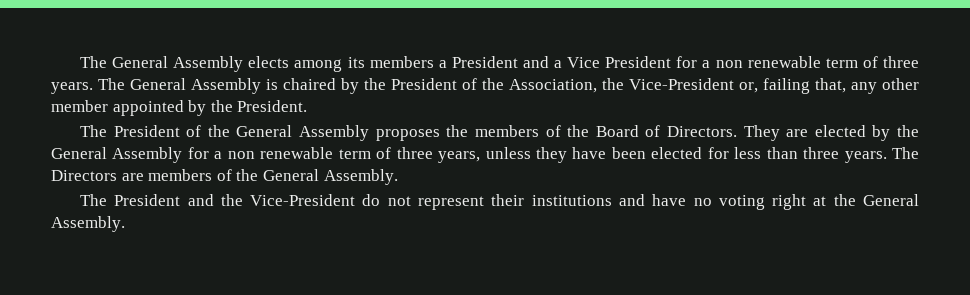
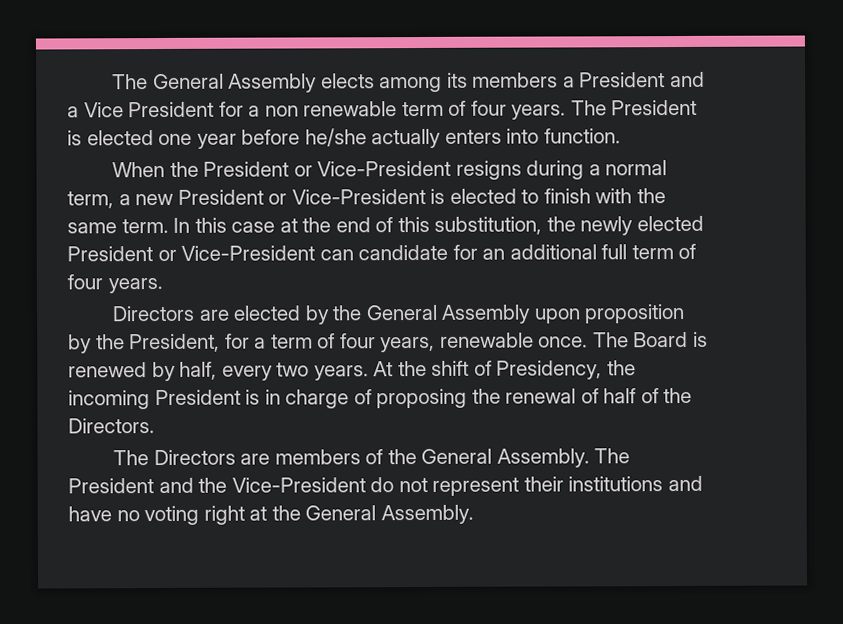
[882,56,919,68] [51,78,919,94] [51,100,308,116] [80,125,780,141] three years. The General Assembly is chaired by the President of the Association, the Vice-President or, failing that, any other member appointed by the President. // The President of the General Assembly proposes the members of the Board of Directors. They -> [470,99,698,120] [67,128,621,149] [112,160,668,180] [67,188,666,209] [67,215,704,236] [67,243,697,262] [67,274,163,294] [112,305,196,322] four years. The President is elected one year before he/she actually enters into function. // When the President or Vice-President resigns during a normal term, a new President or Vice-President is elected to finish with the same term. In this case at the end of this substitution, the newly elected President or Vice-President can candidate for an additional full term of four years. // Directors
[187,147,887,163] for a non renewable term of three years, unless they have been elected for less than three years. -> [533,303,686,324] [68,331,708,354] [68,360,636,382] [68,387,693,410] [68,418,155,434] upon proposition by the President, for a term of four years, renewable once. The Board is renewed by half, every two years. At the shift of Presidency, the incoming President is in charge of proposing the renewal of half of the Directors. //
(398, 177) // -> (590, 458) none

